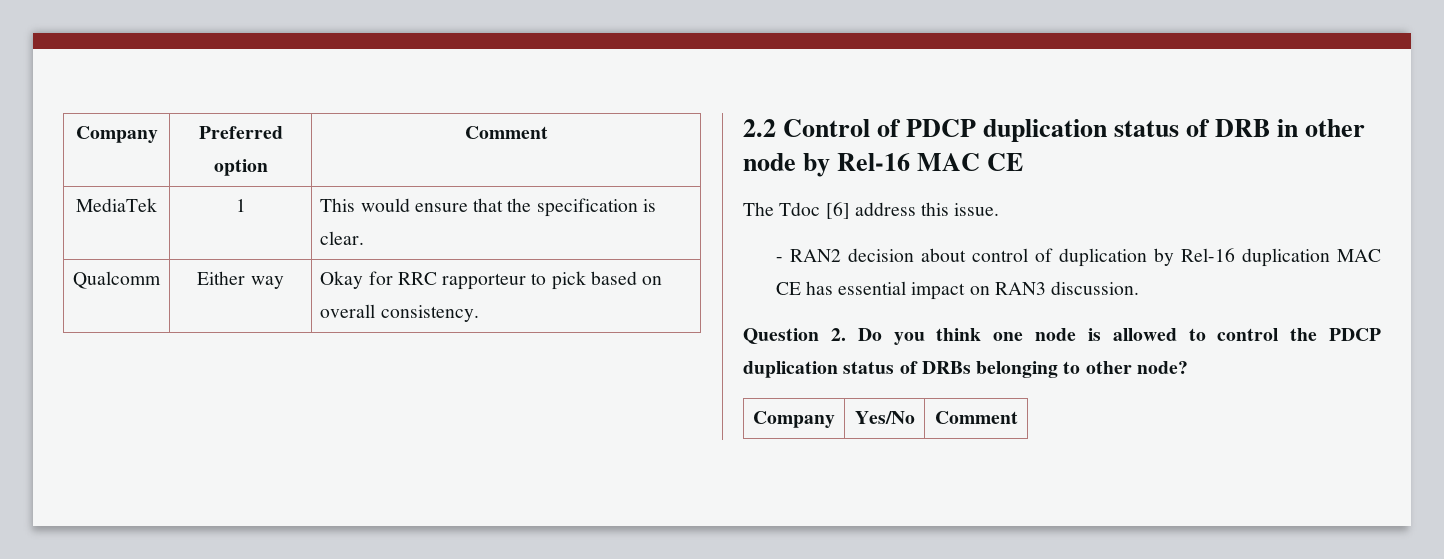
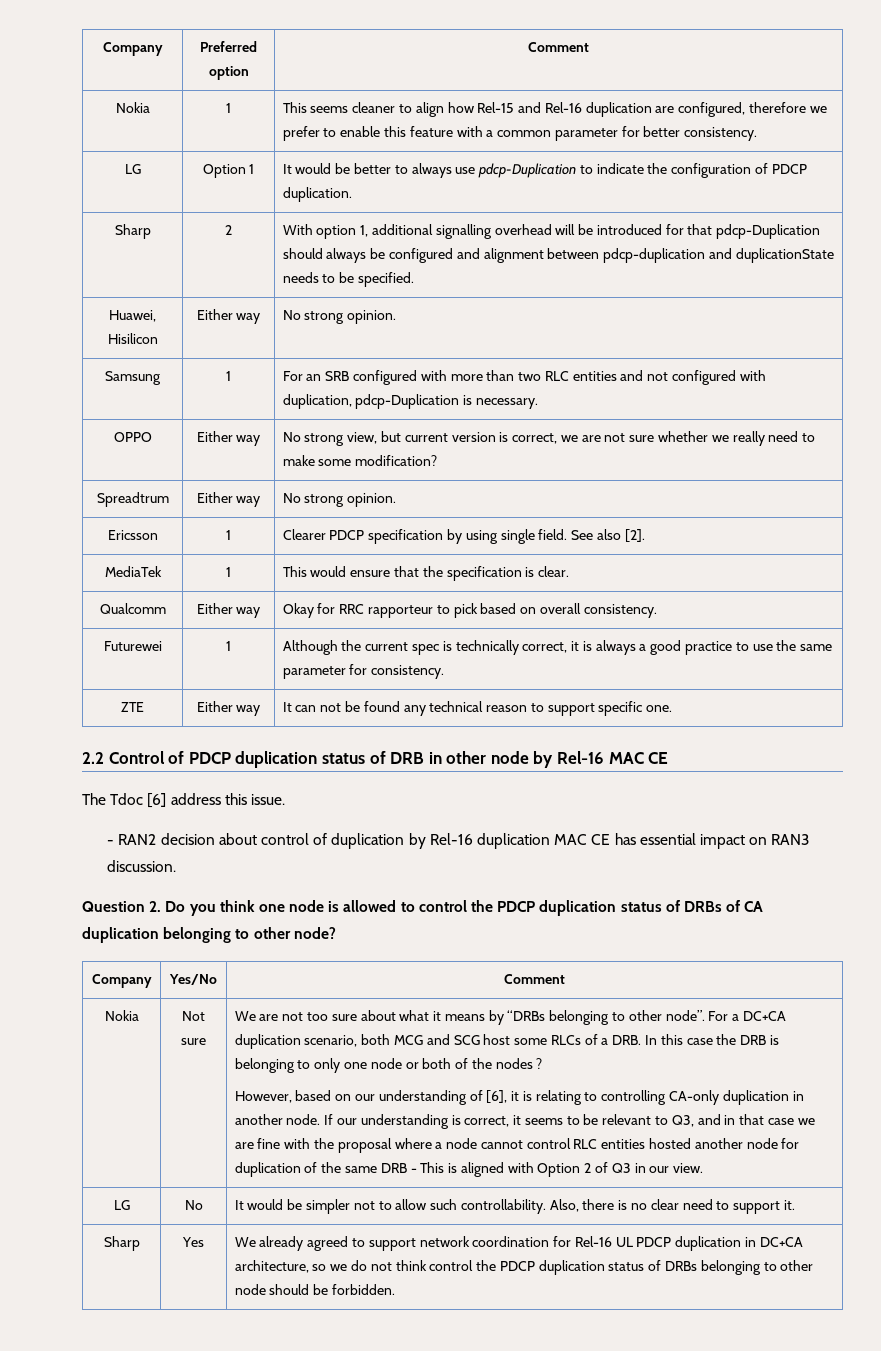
(548, 132) none -> [115,102,150,113] [226,103,231,113] [282,102,827,117] [282,126,758,141] [124,164,141,174] [202,164,255,178] [282,163,807,178] [282,187,352,202] [114,224,151,239] [225,225,232,235] [282,224,821,239] [282,248,834,263] [282,272,415,287] [109,310,156,322] [107,333,158,344] [196,309,261,324] [282,310,397,324] [105,371,161,385] [226,371,231,381] [282,370,766,385] [282,394,539,409] [113,432,152,442] [196,431,261,446] [282,431,816,446] [282,455,438,466] [96,492,169,507] [196,492,261,507] [282,493,397,507] [107,530,158,540] [226,530,231,540] [282,529,645,544] // Nokia | 1 | This seems cleaner to align how Rel-15 and Rel-16 duplication are configured, therefore we prefer to enable this feature with a common parameter for better consistency. // LG | Option 1 | It would be better to always use pdcp-Duplication to indicate the configuration of PDCP duplication. // Sharp | 2 | With option 1, additional signalling overhead will be introduced for that pdcp-Duplication should always be configured and alignment between pdcp-duplication and duplicationState needs to be specified. // Huawei, Hisilicon | Either way | No strong opinion. // Samsung | 1 | For an SRB configured with more than two RLC entities and not configured with duplication, pdcp-Duplication is necessary. // OPPO | Either way | No strong view, but current version is correct, we are not sure whether we really need to make some modification? // Spreadtrum | Either way | No strong opinion. // Ericsson | 1 | Clearer PDCP specification by using single field. See also [2].
(479, 313) none -> [103,641,162,651] [226,641,231,651] [282,640,833,655] [282,664,445,679] [121,702,144,712] [196,701,261,716] [282,701,673,716] // Futurewei | 1 | Although the current spec is technically correct, it is always a good practice to use the same parameter for consistency. // ZTE | Either way | It can not be found any technical reason to support specific one.
(971, 367) none -> [726,900,764,912] [82,927,159,943] of CA duplication
(1018, 417) none -> [104,1010,139,1021] [182,1011,205,1021] [181,1038,206,1045] [234,1010,786,1025] [234,1034,779,1049] [234,1058,543,1073] [234,1090,804,1105] [234,1114,815,1129] [234,1138,800,1153] [234,1162,704,1177] [113,1200,130,1210] [184,1200,203,1210] [234,1199,795,1214] [103,1236,140,1251] [182,1237,204,1247] [234,1236,803,1251] [234,1260,814,1275] [234,1284,396,1295] // Nokia | Not sure | We are not too sure about what it means by “DRBs belonging to other node”. For a DC+CA duplication scenario, both MCG and SCG host some RLCs of a DRB. In this case the DRB is belonging to only one node or both of the nodes ? // However, based on our understanding of [6], it is relating to controlling CA-only duplication in another node. If our understanding is correct, it seems to be relevant to Q3, and in that case we are fine with the proposal where a node cannot control RLC entities hosted another node for duplication of the same DRB - This is aligned with Option 2 of Q3 in our view. // LG | No | It would be simpler not to allow such controllability. Also, there is no clear need to support it. // Sharp | Yes | We already agreed to support network coordination for Rel-16 UL PDCP duplication in DC+CA architecture, so we do not think control the PDCP duplication status of DRBs belonging to other node should be forbidden.

